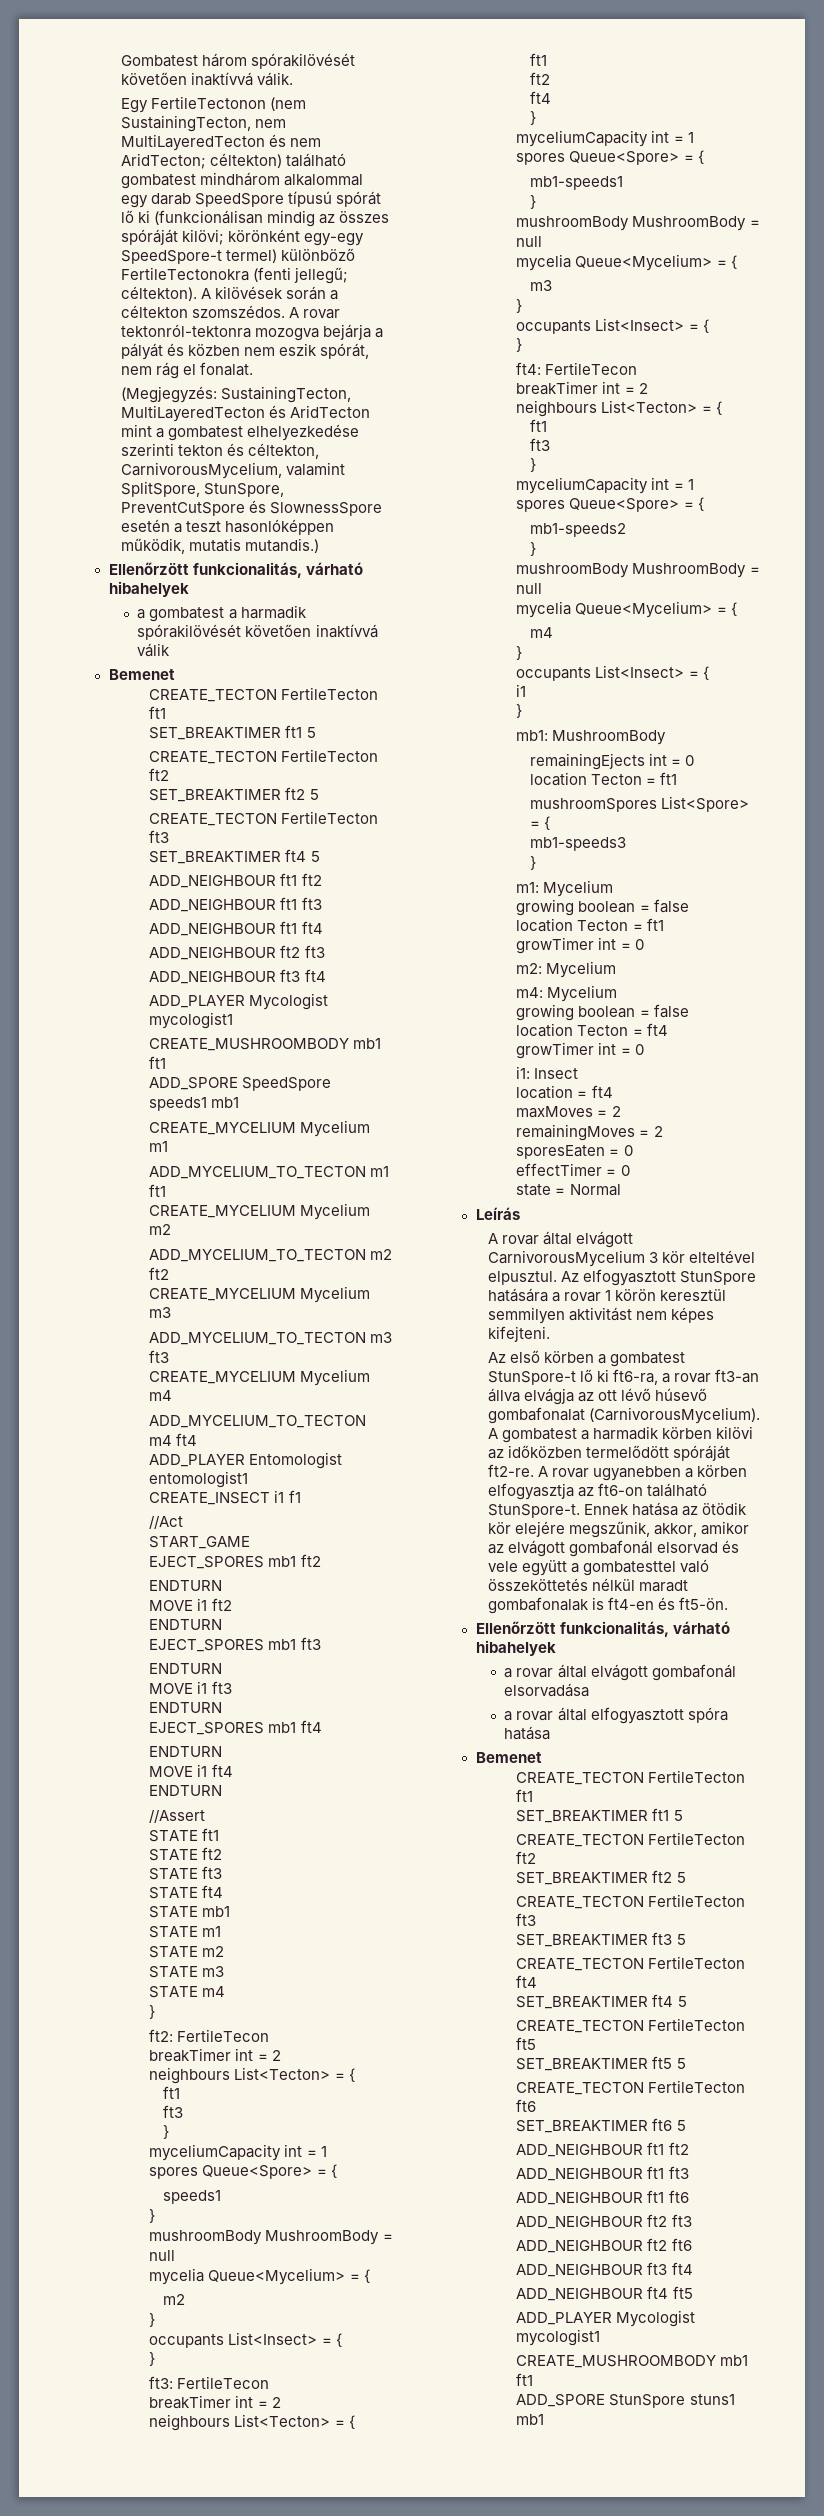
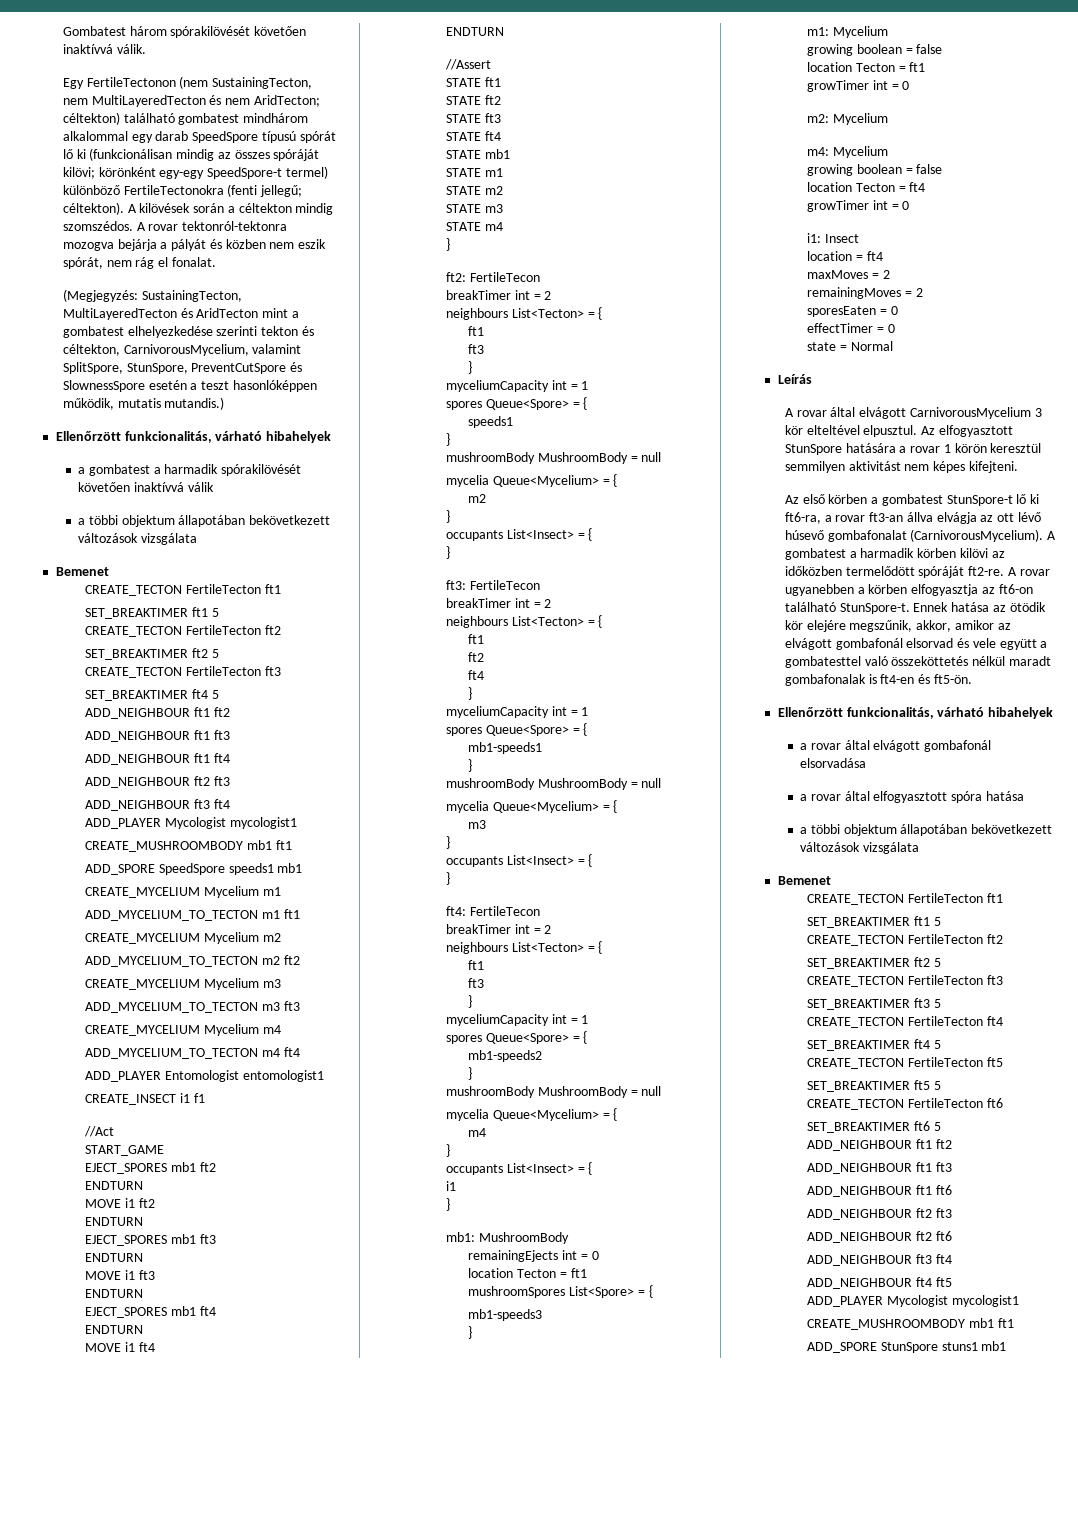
(188, 311) none -> [295,203,334,215] mindig
(171, 650) none -> [78,515,331,527] [78,533,197,545] // a többi objektum állapotában bekövetkezett változások vizsgálata
(551, 1733) none -> [800,824,1053,836] [800,842,919,854] // a többi objektum állapotában bekövetkezett változások vizsgálata

